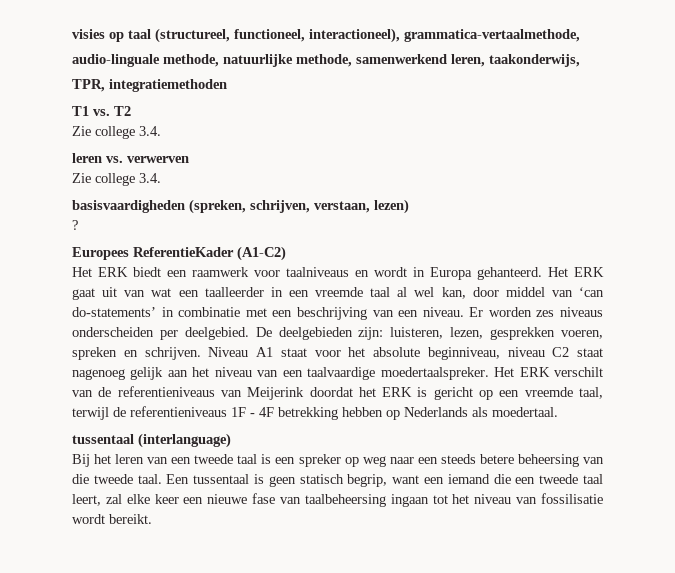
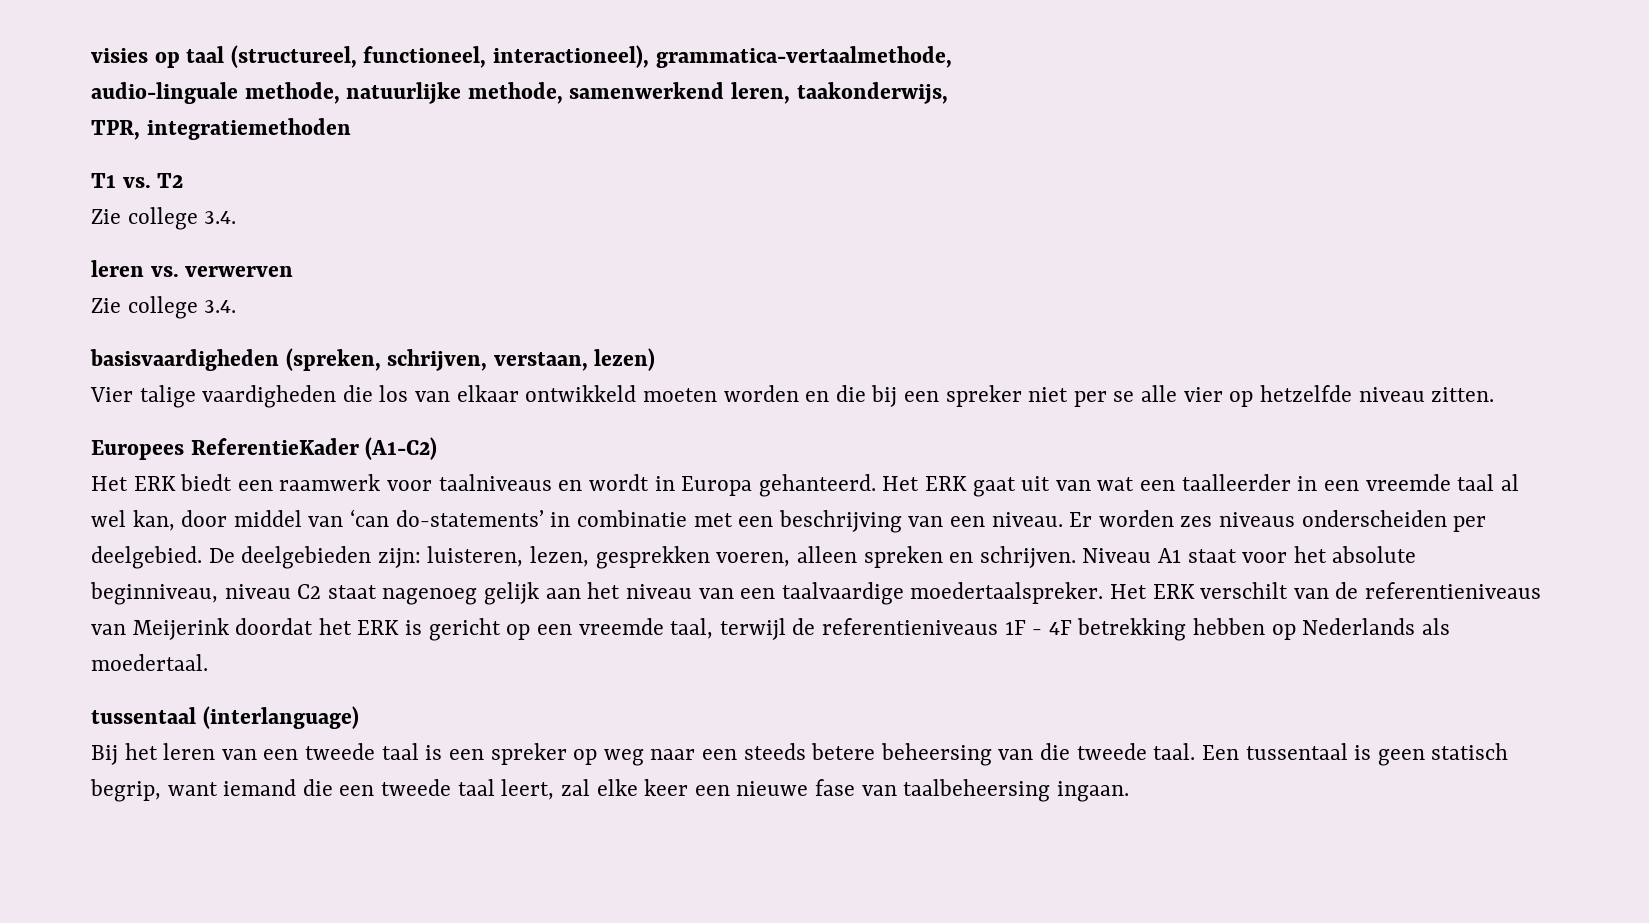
[72,220,78,230] ? -> [90,385,1495,408] Vier talige vaardigheden die los van elkaar ontwikkeld moeten worden en die bij een spreker niet per se alle vier op hetzelfde niveau zitten.
(604, 334) none -> [796,546,857,563] alleen
[424,477,445,484] een -> (218, 789) none
[390,493,603,507] [72,514,152,524] ingaan tot het niveau van fossilisatie wordt bereikt. -> [1056,781,1129,802] ingaan.

